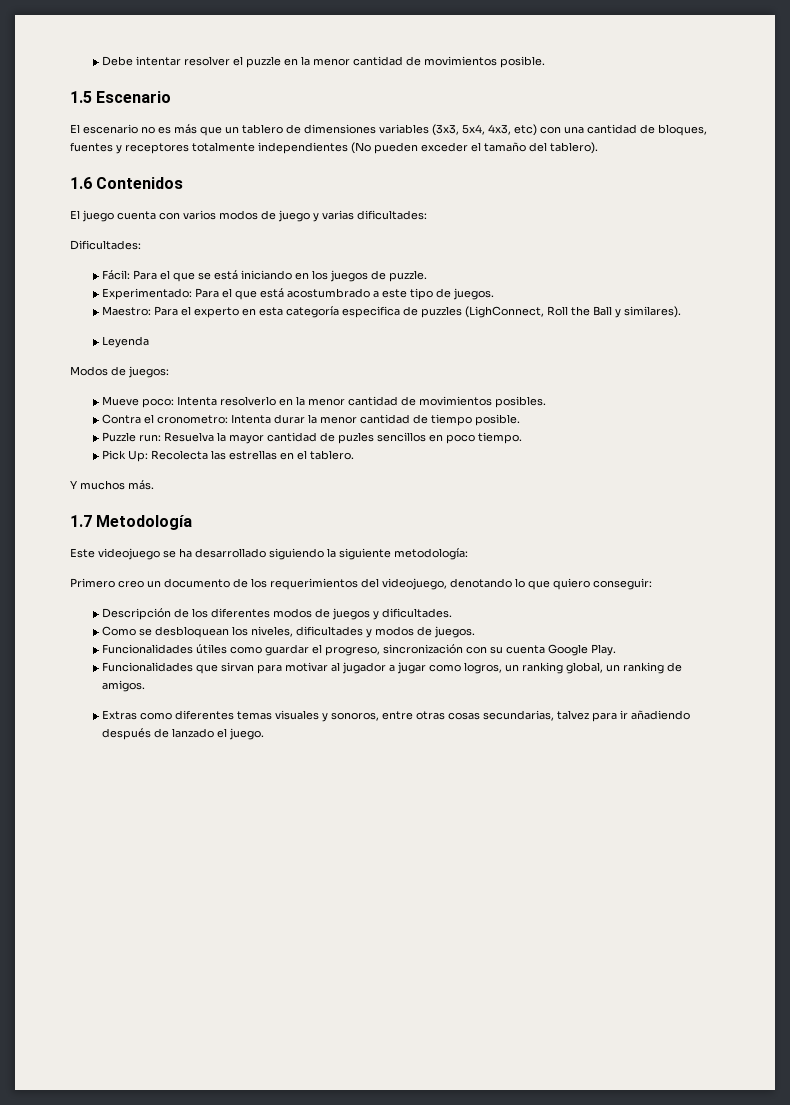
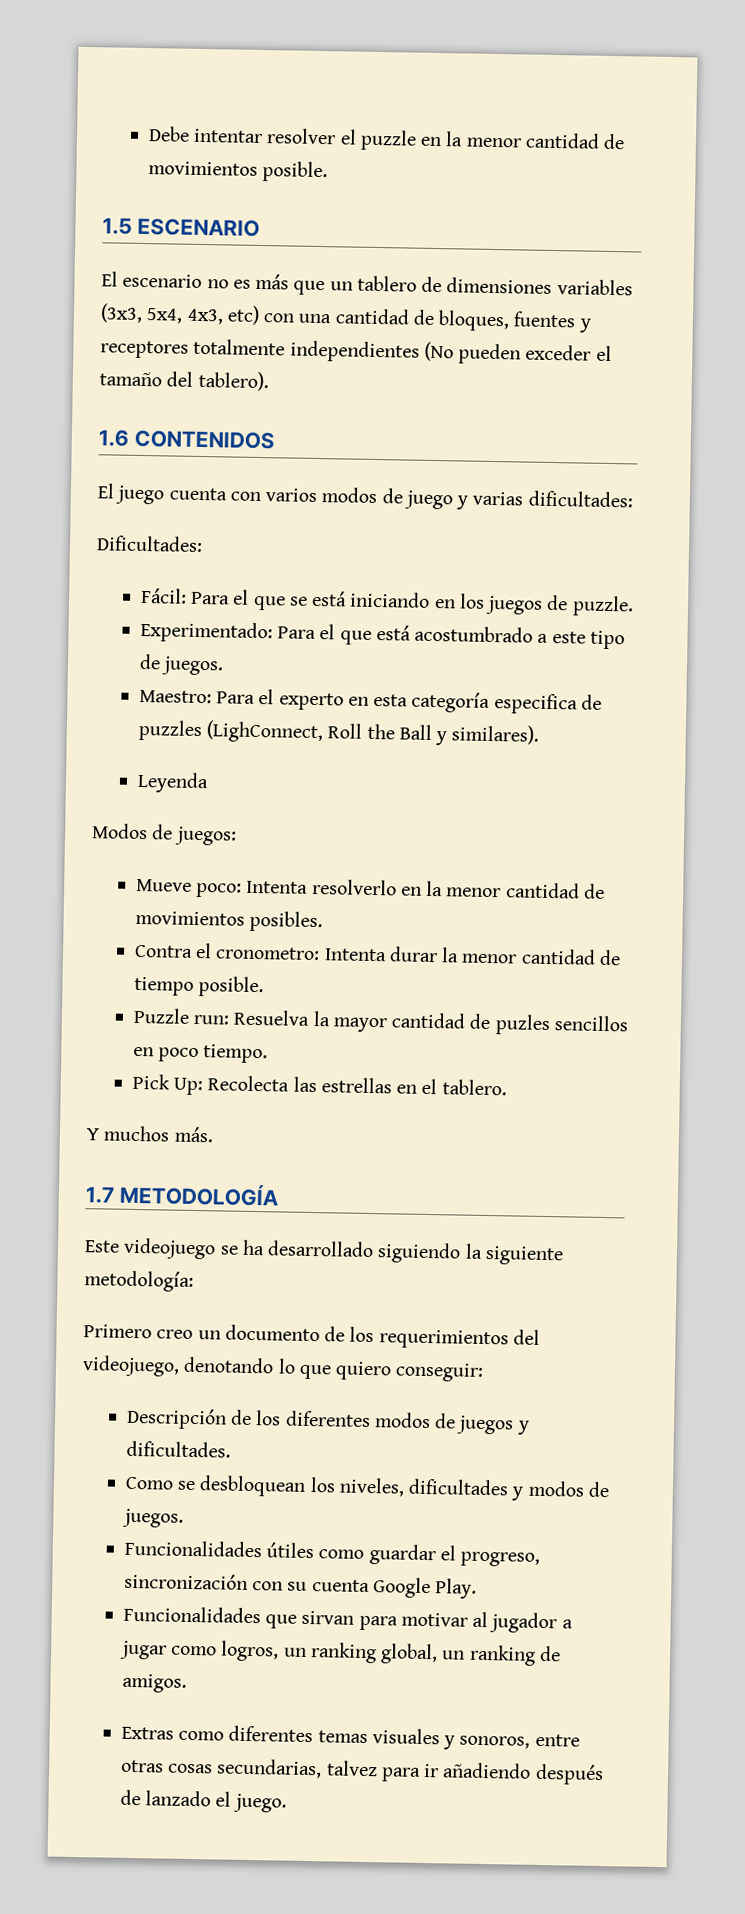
[96,91,172,103] Escenario -> [136,217,260,237] ESCENARIO
[96,177,184,189] Contenidos -> [133,429,275,450] CONTENIDOS
[96,515,193,530] Metodología -> [118,1181,279,1207] METODOLOGÍA

